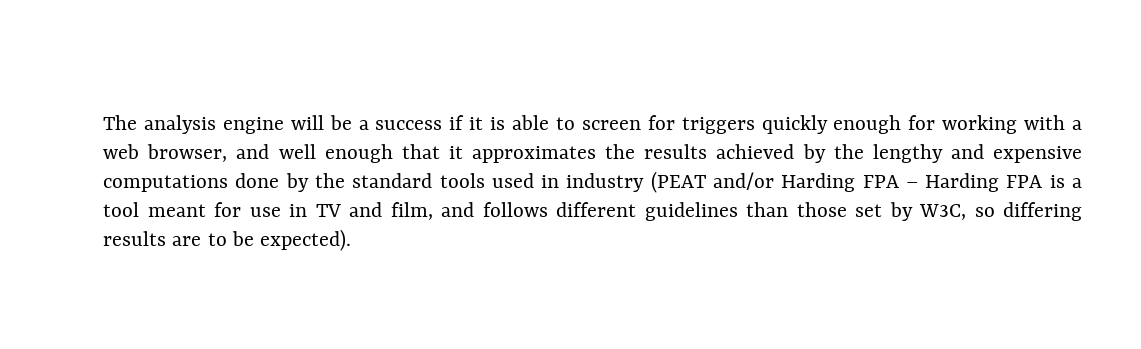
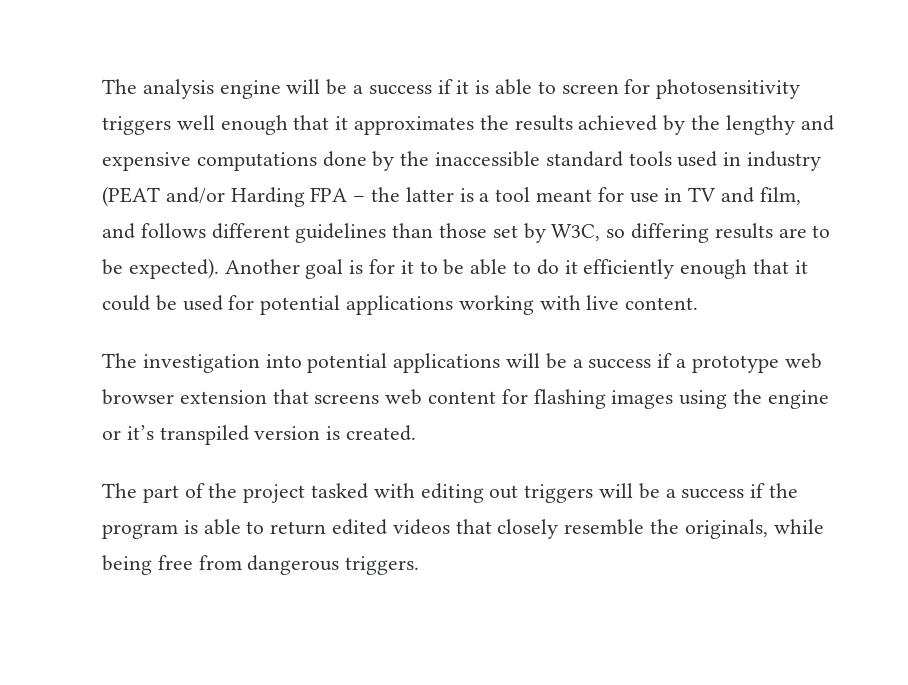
[681,115,1082,134] [103,144,270,162] triggers quickly enough for working with a web browser, and -> [656,79,801,99] [101,116,171,135] photosensitivity triggers
(345, 180) none -> [434,151,540,167] inaccessible
[925,173,1043,192] Harding FPA -> [370,187,454,202] the latter
(351, 240) none -> [224,259,808,279] [101,295,699,315] [101,353,822,373] [101,389,829,409] [101,425,416,445] [101,483,799,503] [101,519,824,539] [101,555,420,575] Another goal is for it to be able to do it efficiently enough that it could be used for potential applications working with live content. // The investigation into potential applications will be a success if a prototype web browser extension that screens web content for flashing images using the engine or it’s transpiled version is created. // The part of the project tasked with editing out triggers will be a success if the program is able to return edited videos that closely resemble the originals, while being free from dangerous triggers.

